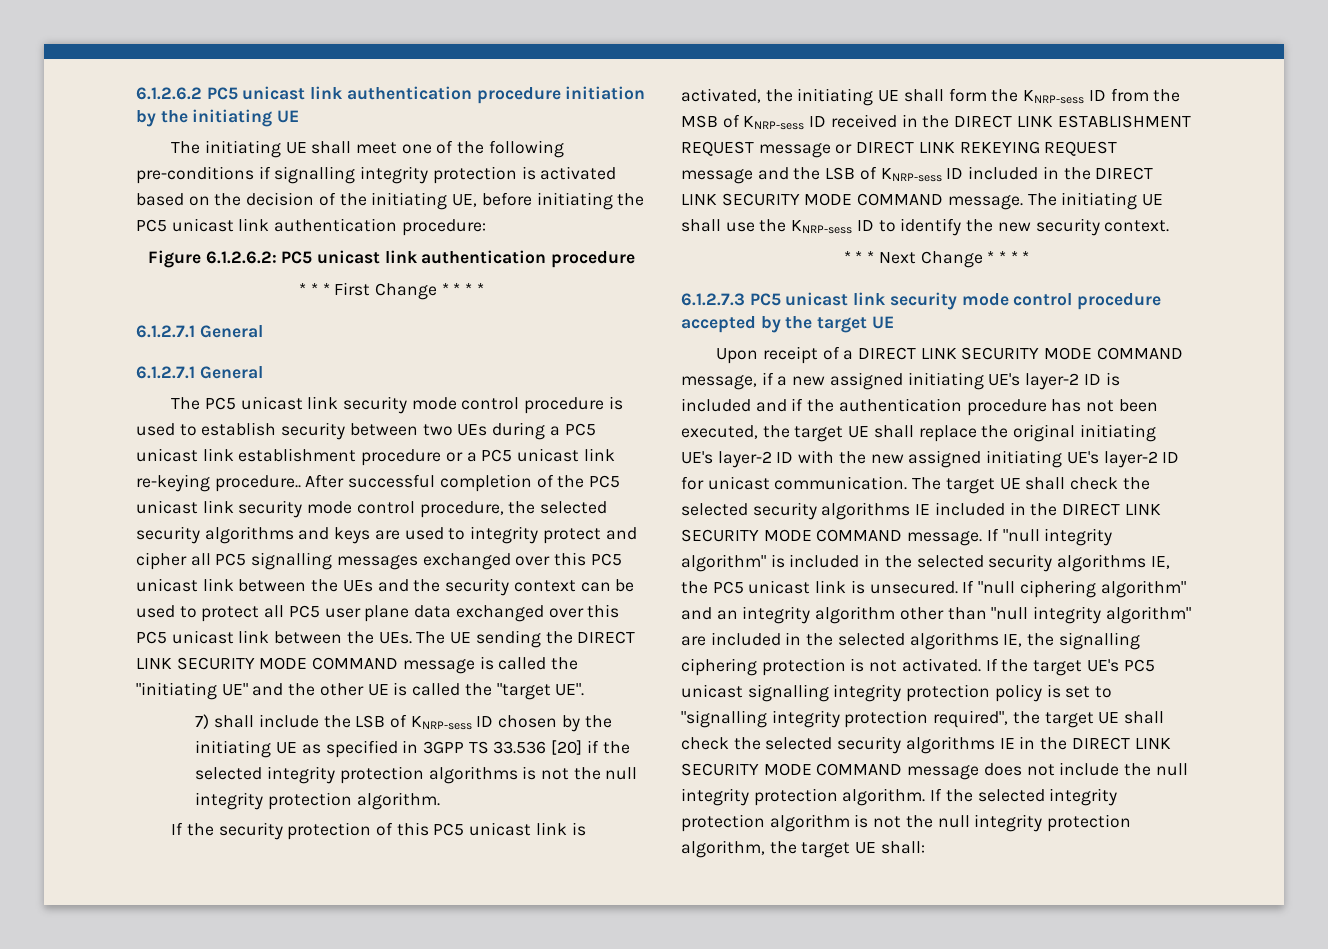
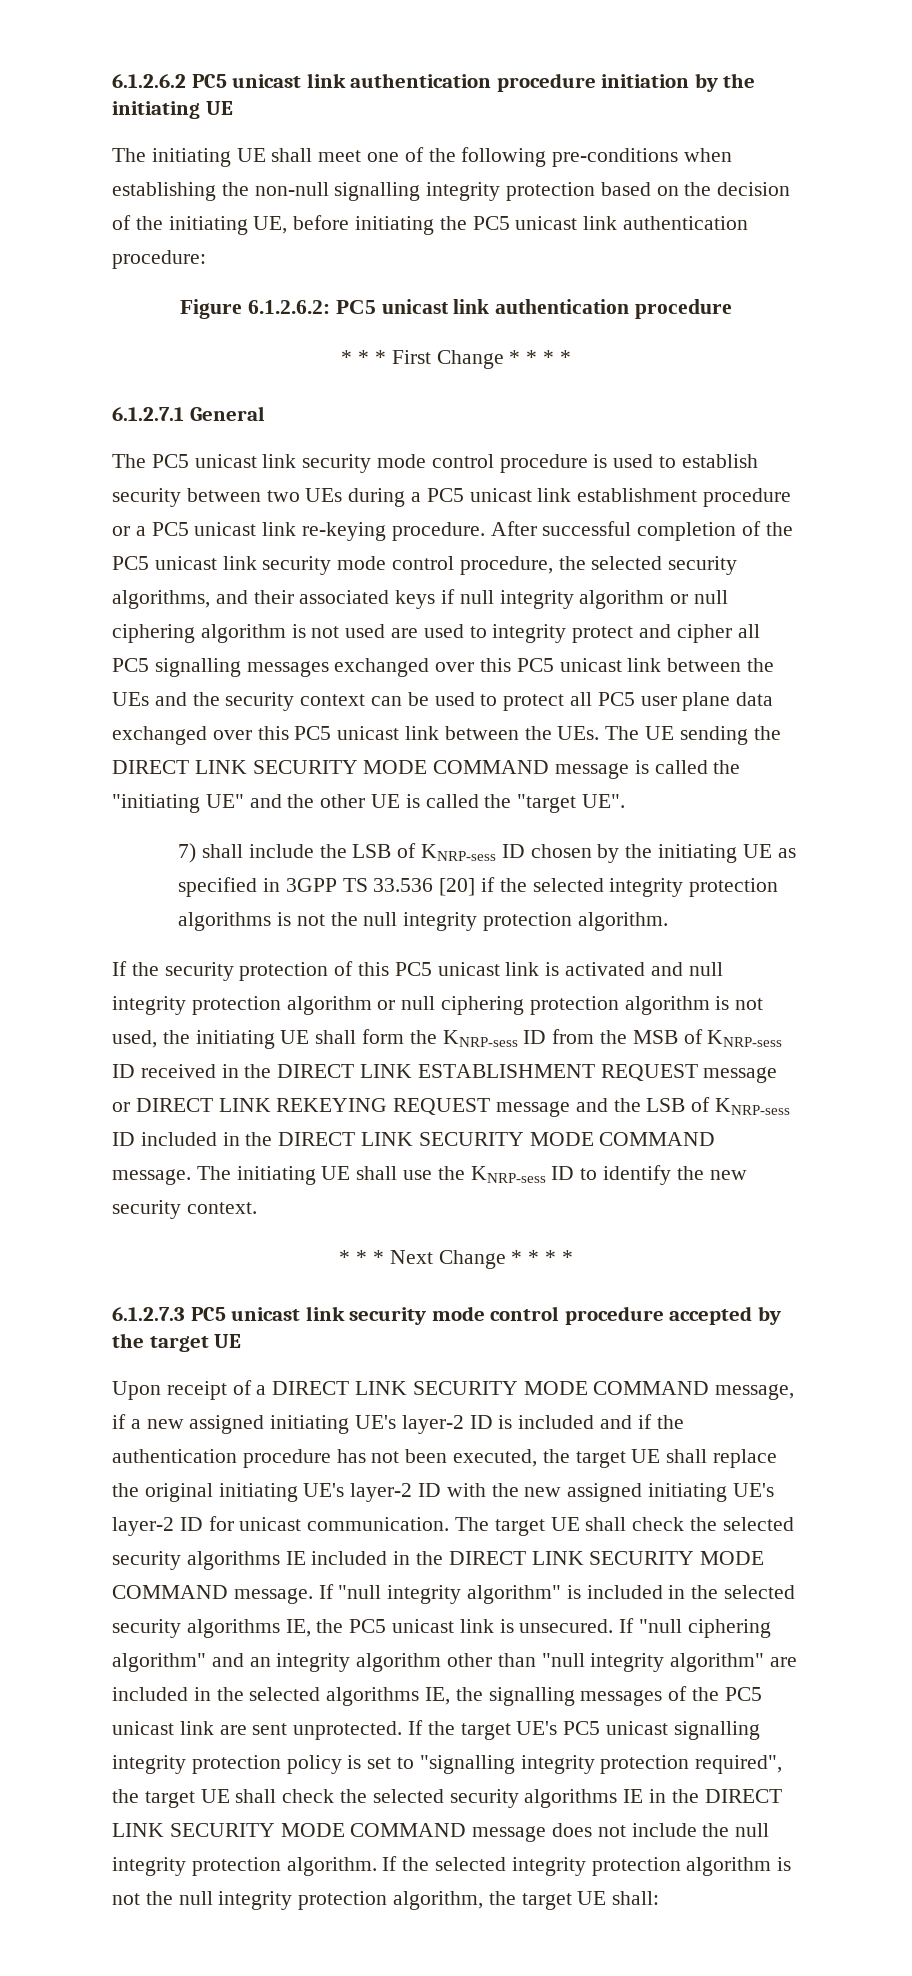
[258,166,617,184] if signalling integrity protection is activated -> [684,148,733,162] [112,182,596,201] when establishing the non-null signalling integrity protection
[136,366,263,379] // 6.1.2.7.1 General -> (265, 413) none
[214,475,301,492] procedure.. -> [391,522,485,541] procedure.
[204,526,371,544] algorithms and keys -> [112,589,729,609] [112,624,386,643] algorithms, and their associated keys if null integrity algorithm or null ciphering algorithm is not used
[681,88,761,103] activated, -> [565,962,723,976] [112,996,764,1015] [112,1030,157,1048] activated and null integrity protection algorithm or null ciphering protection algorithm is not used,
[681,658,981,676] ciphering protection is not activated. -> [580,1686,762,1706] [112,1721,403,1740] messages of the PC5 unicast link are sent unprotected.

